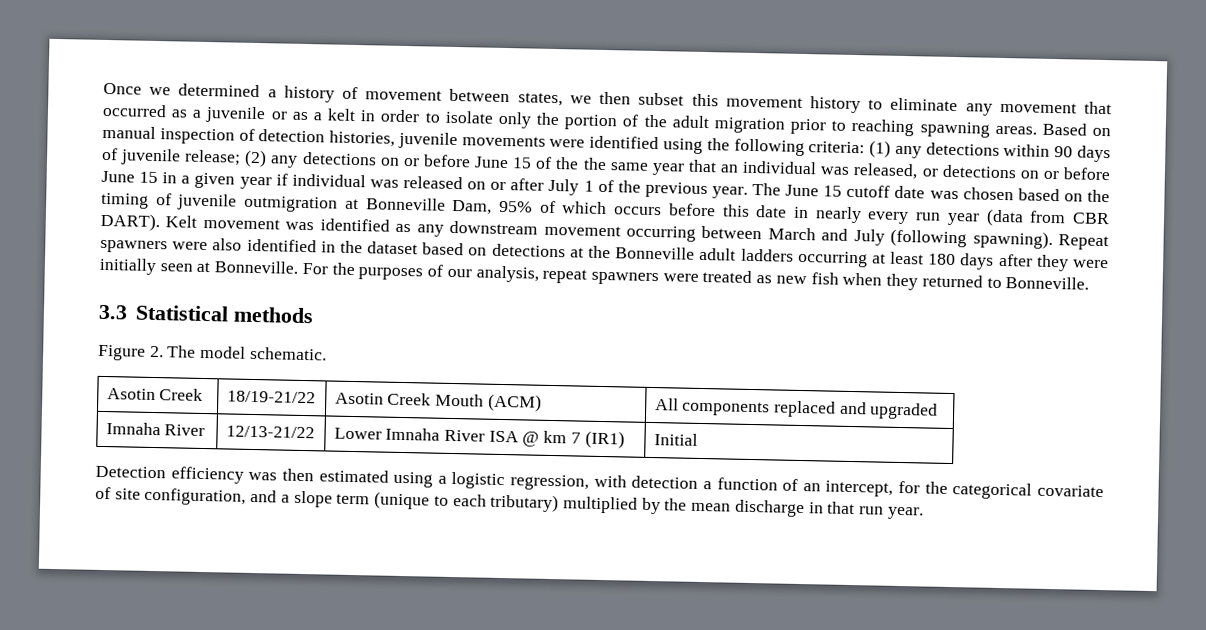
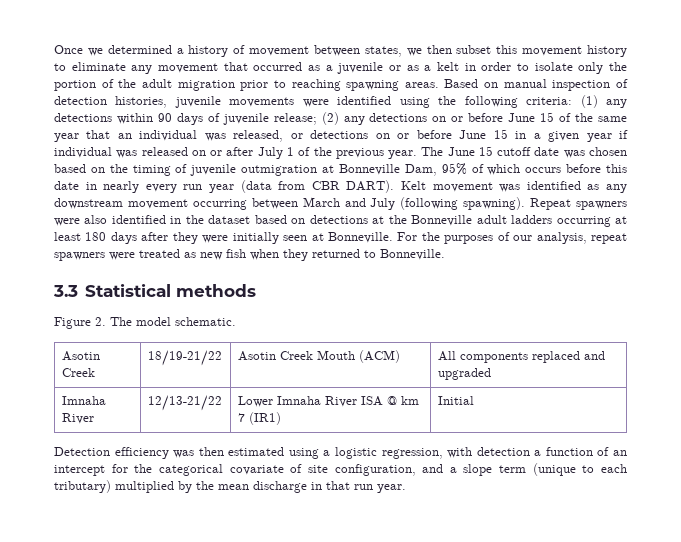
[582,157,607,171] the -> (594, 117) none
[825,480,894,497] intercept, -> [54,465,105,476] intercept

